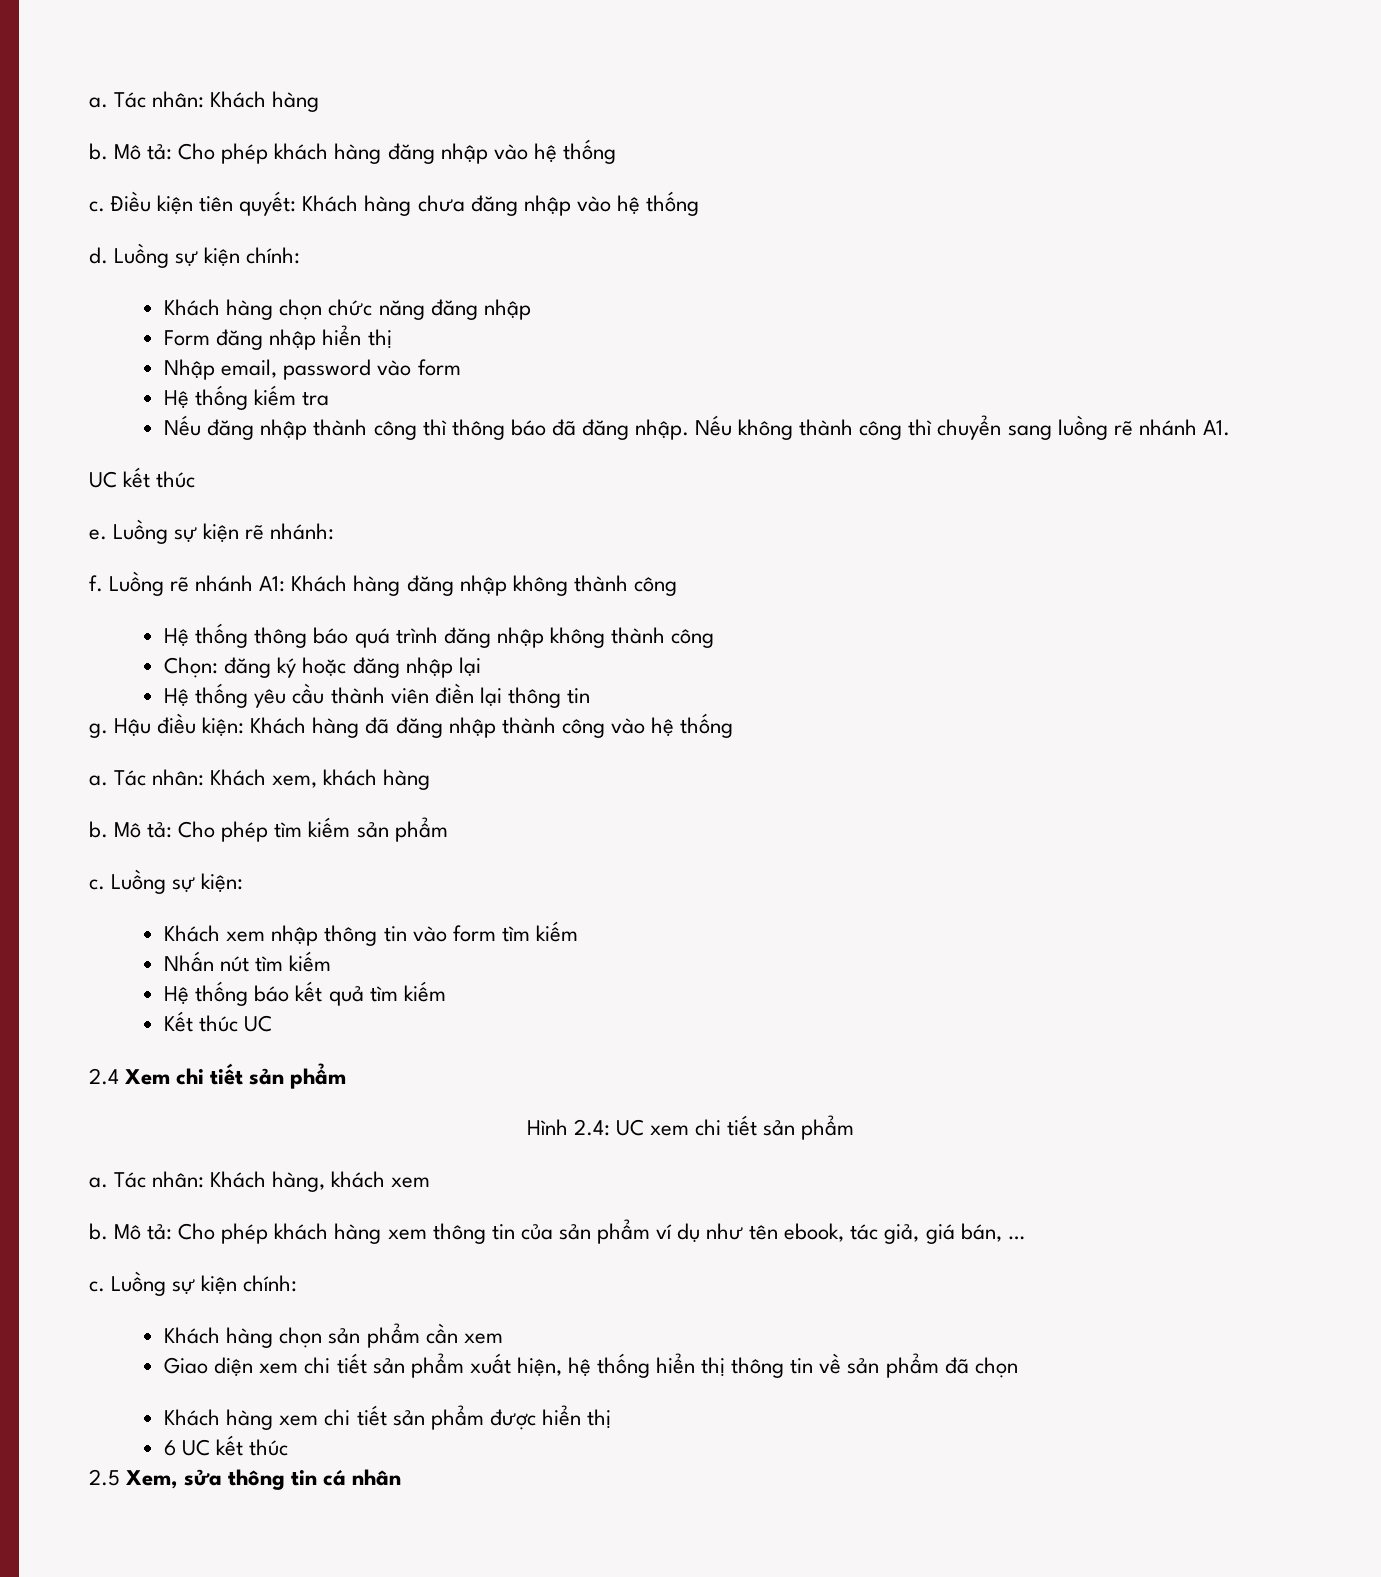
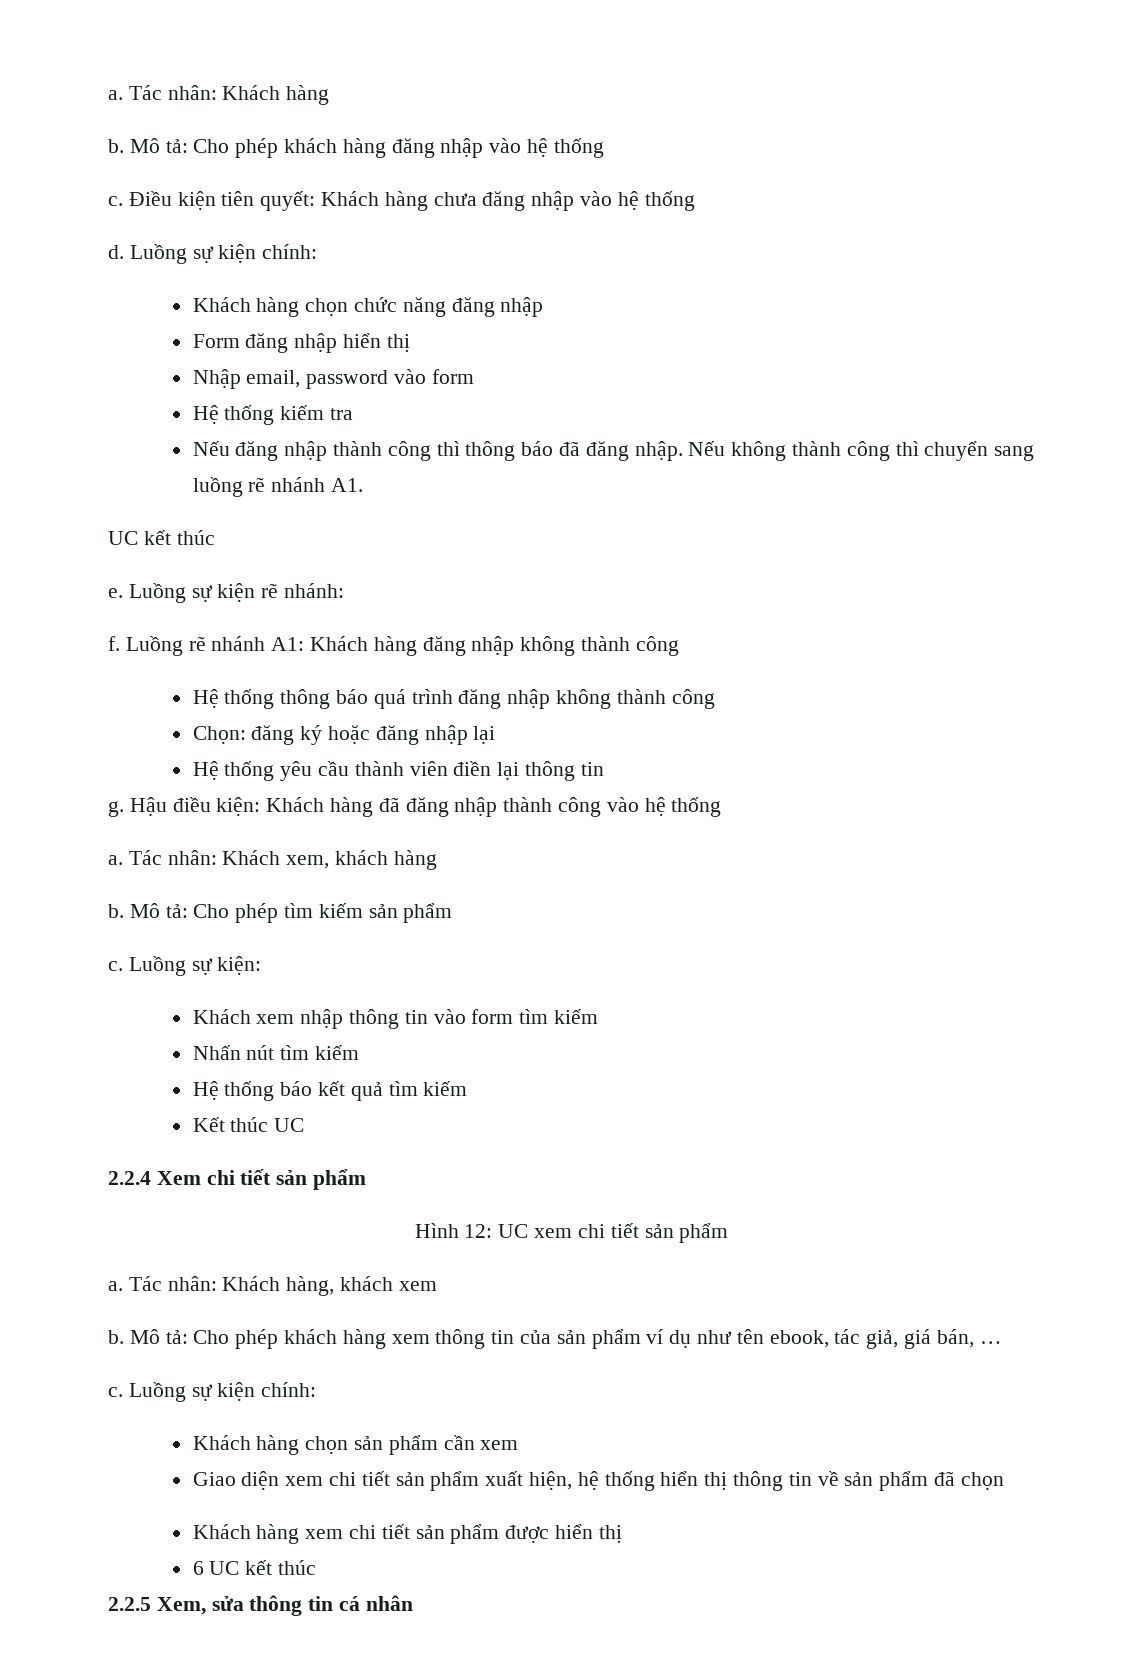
[89,1068,119,1085] 2.4 -> [108,1171,151,1185] 2.2.4
[573,1119,610,1136] 2.4: -> [464,1224,493,1238] 12:
[89,1469,120,1486] 2.5 -> [108,1597,151,1611] 2.2.5

